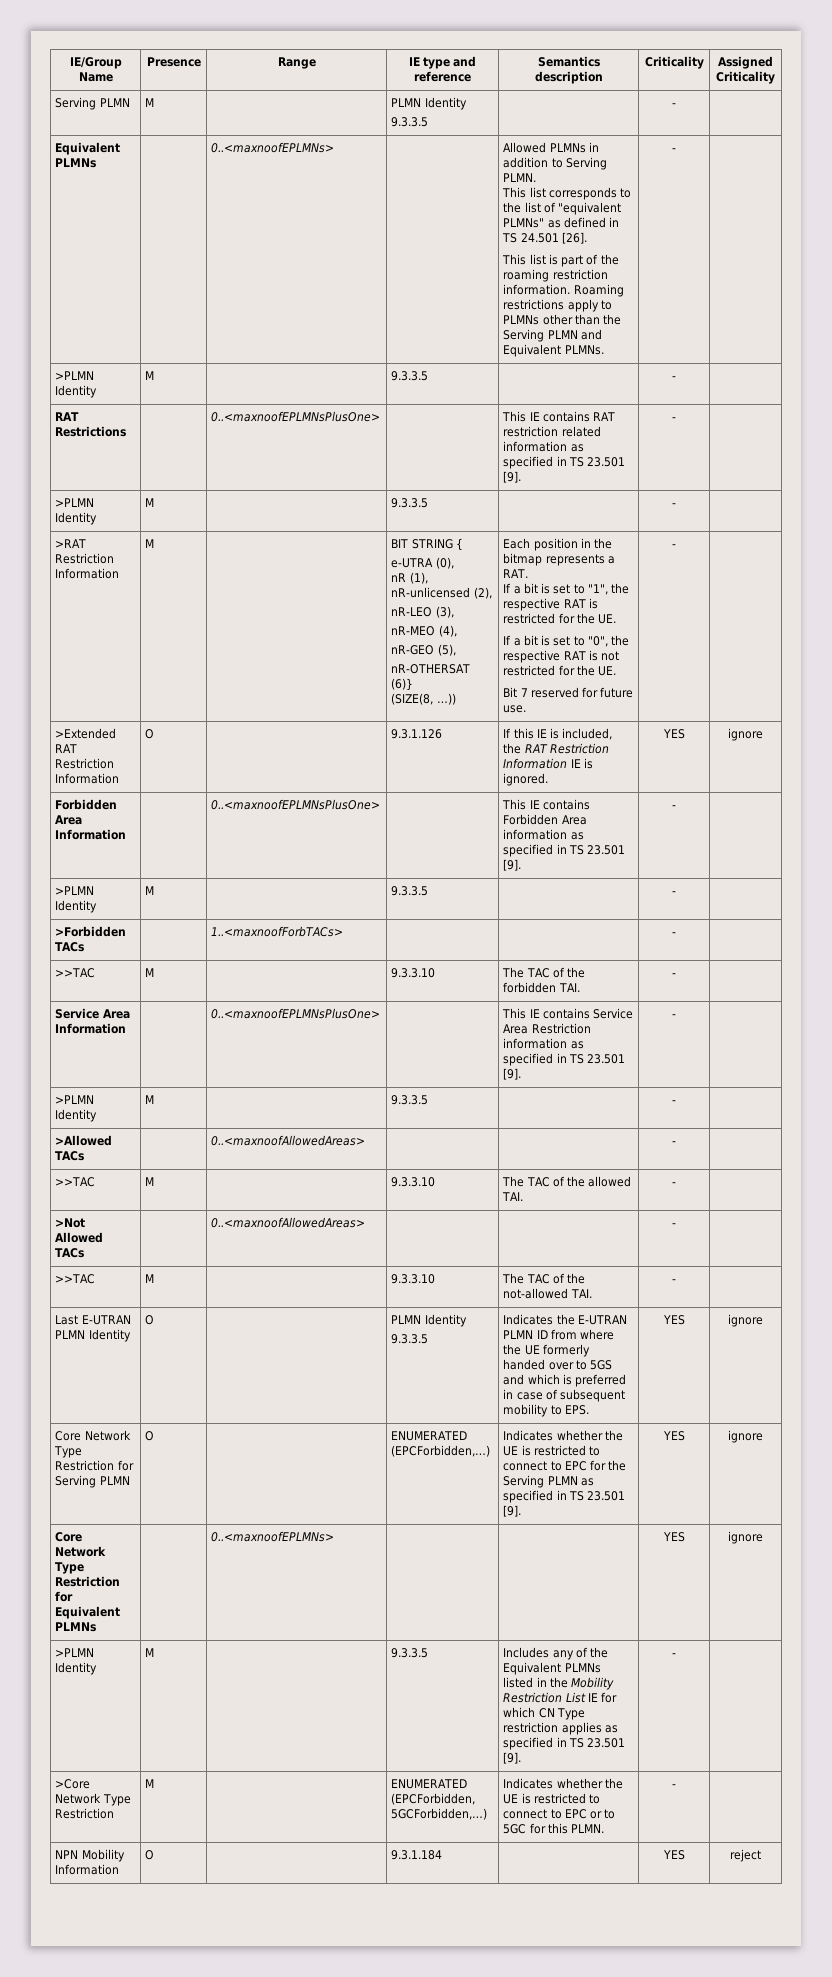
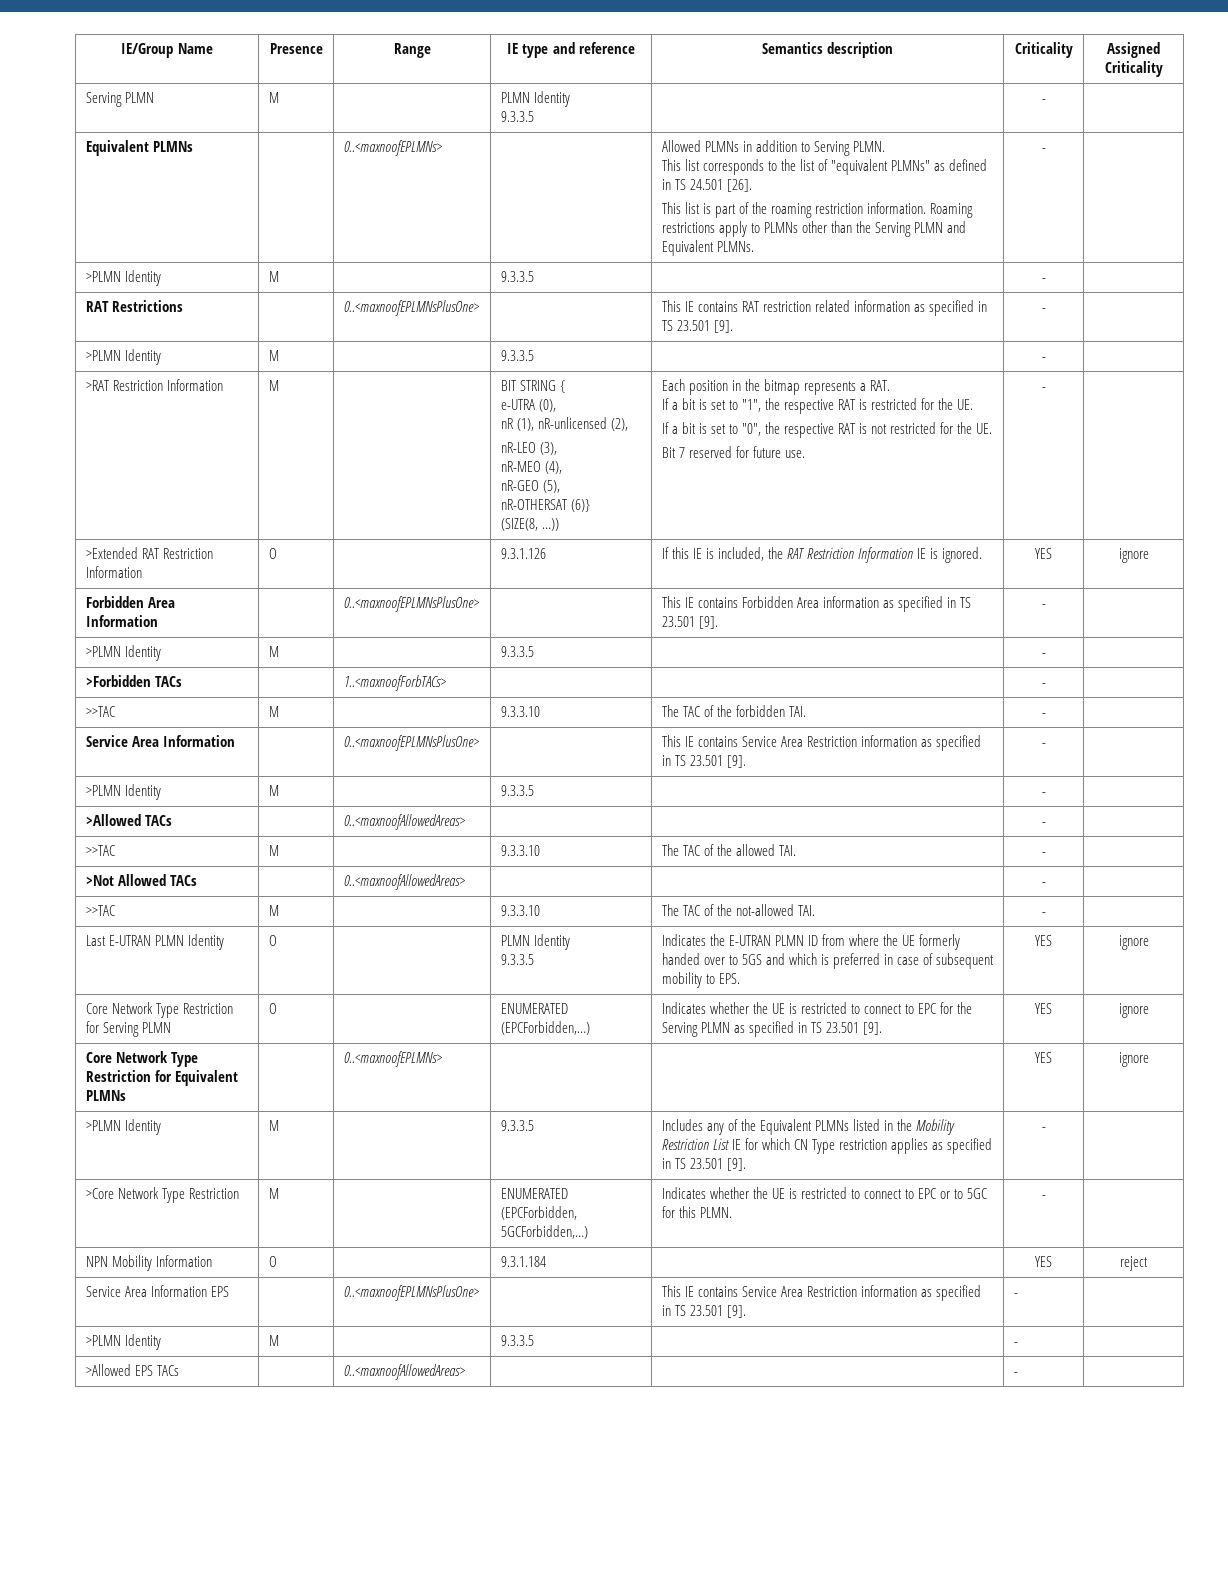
(761, 1855) none -> [85,1285,229,1297] [343,1285,479,1301] [661,1285,982,1301] [661,1305,746,1318] [1013,1293,1018,1297] [85,1334,161,1350] [268,1335,279,1346] [500,1335,534,1346] [1013,1342,1018,1346] [85,1364,179,1376] [343,1364,465,1380] [1013,1372,1018,1376] // Service Area Information EPS | | 0..<maxnoofEPLMNsPlusOne> | | This IE contains Service Area Restriction information as specified in TS 23.501 [9]. | - | // >PLMN Identity | M | | 9.3.3.5 | | - | // >Allowed EPS TACs | | 0..<maxnoofAllowedAreas> | | | - |

